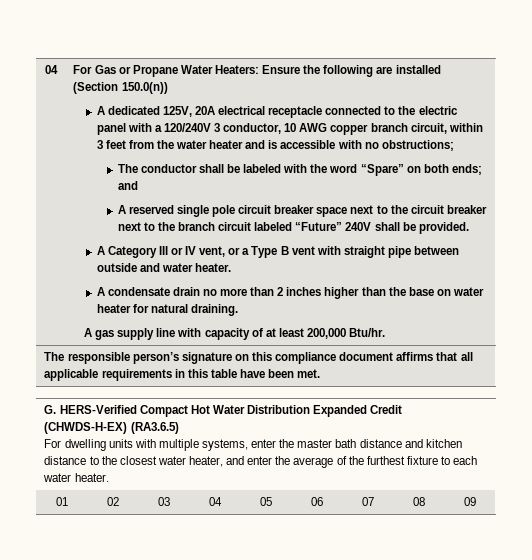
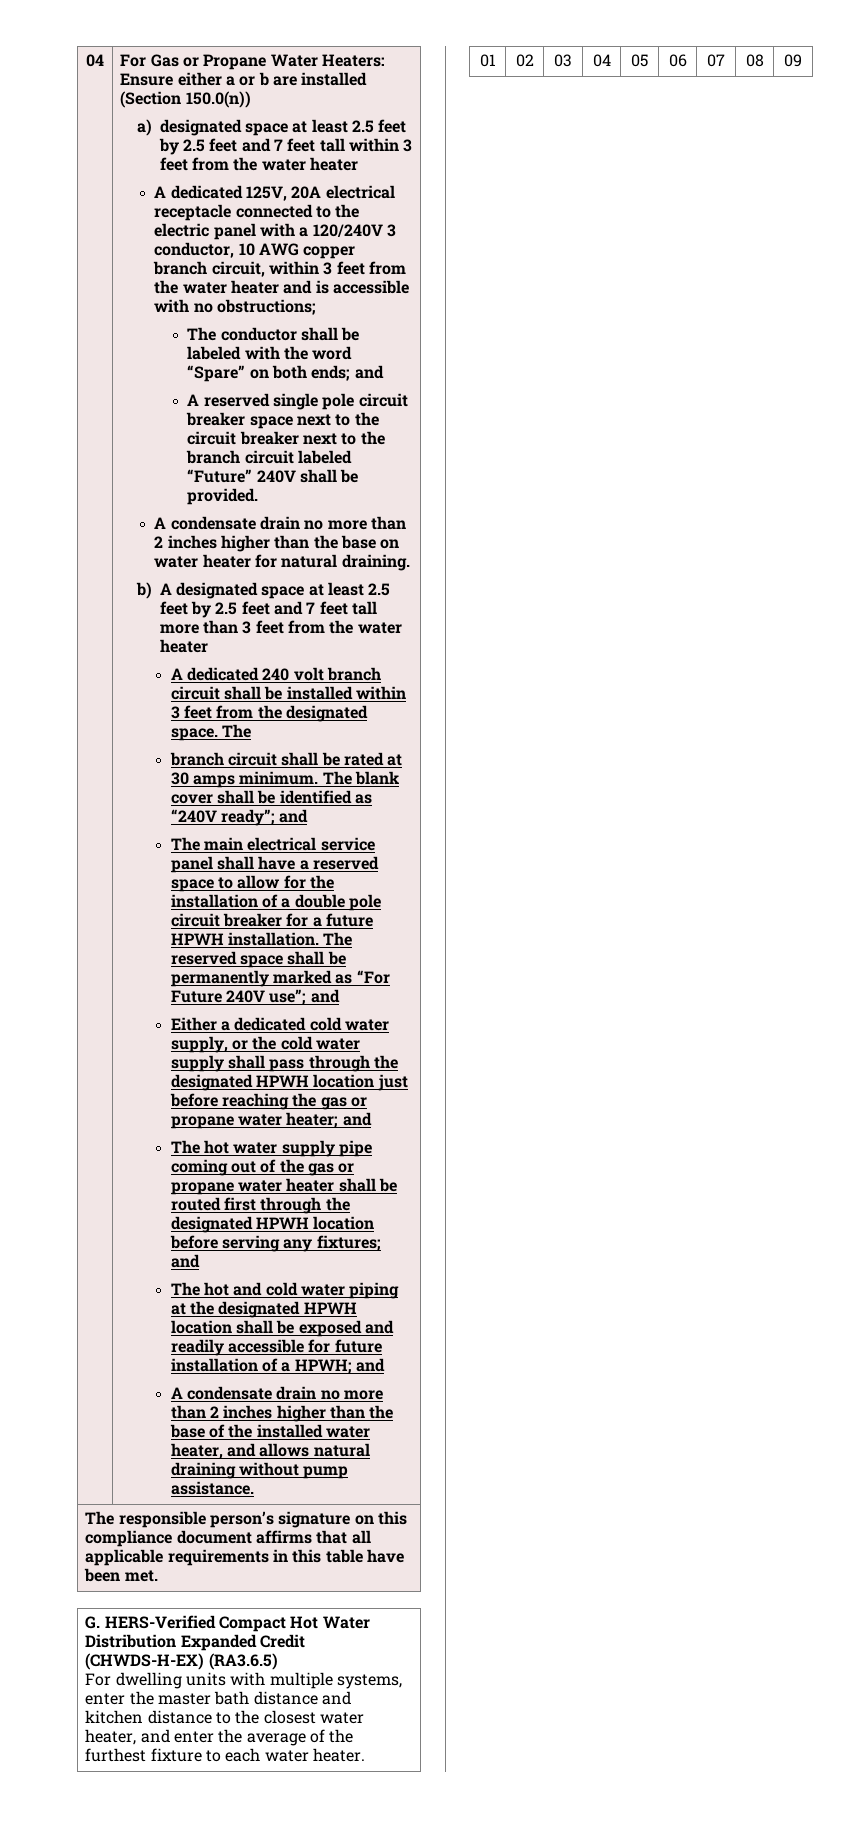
[303,65,374,77] the following -> [177,72,269,86] either a or b
(168, 88) none -> [136,119,407,136] [158,138,413,155] [159,157,359,171] // a) designated space at least 2.5 feet by 2.5 feet and 7 feet tall within 3 feet from the water heater
[96,246,460,258] [96,263,231,272] // A Category III or IV vent, or a Type B vent with straight pipe between outside and water heater. -> (259, 496) none
[83,328,386,340] A gas supply line with capacity of at least 200,000 Btu/hr. -> [135,582,391,599] [159,601,378,618] [159,620,402,634] [159,639,208,653] [170,667,382,681] [170,686,407,700] [170,705,369,722] [170,724,252,741] [169,752,403,766] [170,771,400,788] [170,790,373,804] [170,809,309,826] [170,837,375,851] [170,856,380,873] [170,875,335,892] [170,894,382,911] [170,913,374,927] [170,932,353,946] [170,951,346,968] [170,970,390,987] [170,989,340,1005] [170,1017,390,1031] [170,1036,361,1053] [170,1055,399,1072] [170,1074,408,1091] [169,1093,368,1110] [170,1112,372,1129] [170,1140,373,1157] [170,1159,355,1176] [170,1178,398,1195] [170,1197,350,1214] [170,1216,375,1233] [169,1235,381,1252] [170,1254,200,1268] [170,1282,400,1299] [170,1301,357,1318] [170,1320,395,1337] [170,1339,382,1356] [170,1358,386,1374] [170,1386,384,1400] [170,1405,394,1422] [169,1424,371,1438] [170,1443,370,1459] [170,1462,349,1479] [170,1481,254,1495] b) A designated space at least 2.5 feet by 2.5 feet and 7 feet tall more than 3 feet from the water heater // A dedicated 240 volt branch circuit shall be installed within 3 feet from the designated space. The // branch circuit shall be rated at 30 amps minimum. The blank cover shall be identified as “240V ready”; and // The main electrical service panel shall have a reserved space to allow for the installation of a double pole circuit breaker for a future HPWH installation. The reserved space shall be permanently marked as “For Future 240V use”; and // Either a dedicated cold water supply, or the cold water supply shall pass through the designated HPWH location just before reaching the gas or propane water heater; and // The hot water supply pipe coming out of the gas or propane water heater shall be routed first through the designated HPWH location before serving any fixtures; and // The hot and cold water piping at the designated HPWH location shall be exposed and readily accessible for future installation of a HPWH; and // A condensate drain no more than 2 inches higher than the base of the installed water heater, and allows natural draining without pump assistance.

